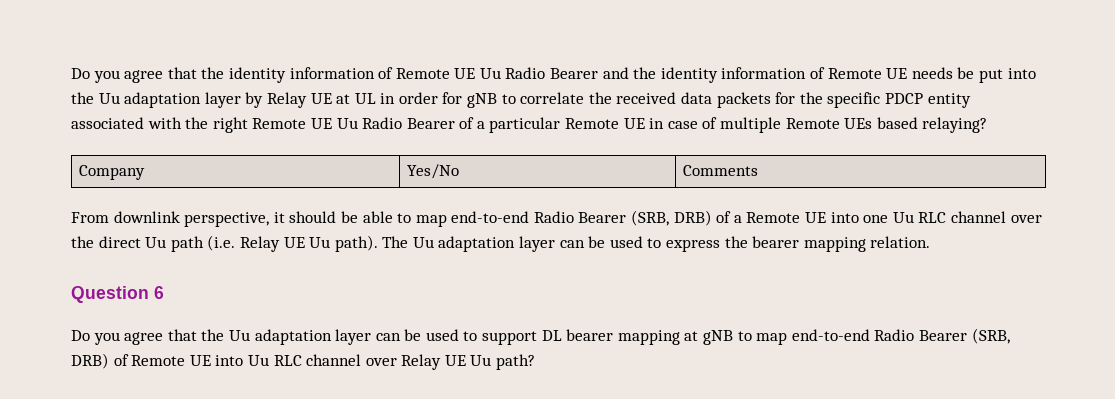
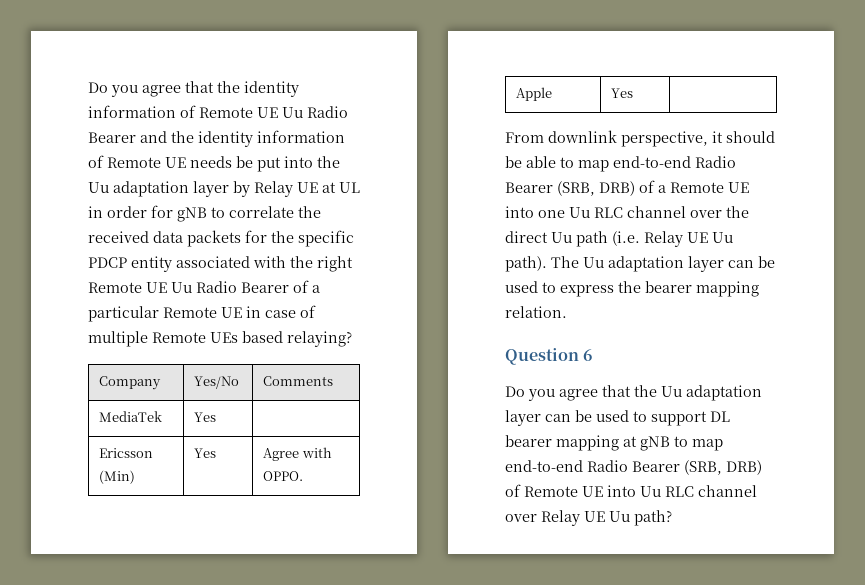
(758, 170) none -> [99,411,163,422] [194,412,217,422] [99,448,154,458] [99,470,136,484] [194,448,217,458] [263,447,332,461] [263,471,304,481] [516,87,553,101] [611,88,634,98] // MediaTek | Yes | // Ericsson (Min) | Yes | Agree with OPPO. // Apple | Yes |

